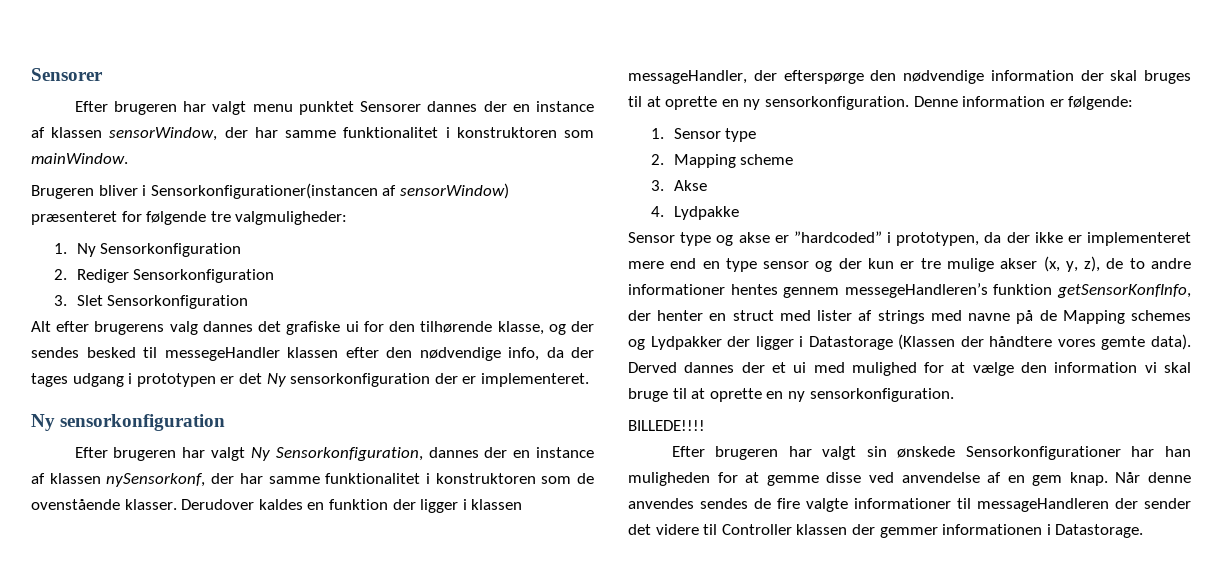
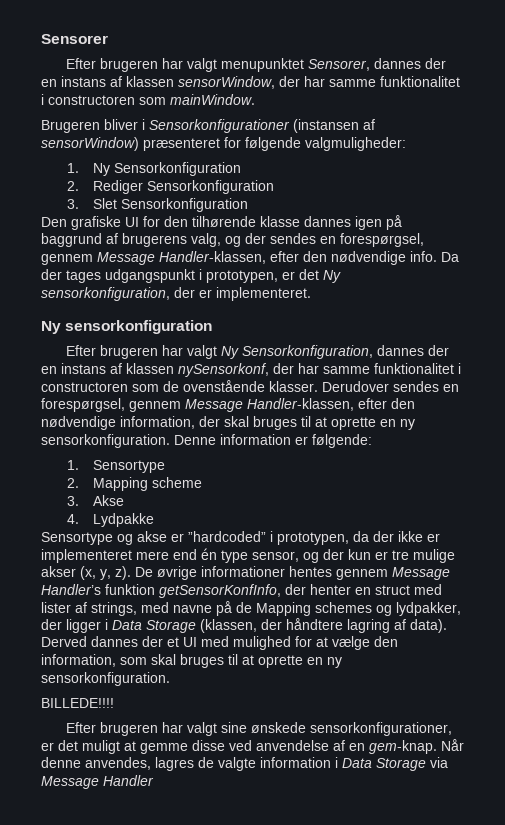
[252,101,594,115] menu punktet Sensorer dannes der en instance -> [221,58,447,72] [41,76,106,87] menupunktet Sensorer, dannes der en instans
[456,127,557,138] konstruktoren -> [48,95,135,105] constructoren
[150,183,378,199] Sensorkonfigurationer(instancen -> [149,119,359,133] Sensorkonfigurationer (instansen
[210,211,231,222] tre -> (301, 144) none
[31,321,594,335] [31,347,594,361] [31,373,216,387] Alt efter brugerens valg dannes det grafiske ui for den tilhørende klasse, og der sendes besked til messegeHandler klassen efter den nødvendige info, da der tages udgang i prototypen -> [41,215,402,230] [41,233,424,247] [41,251,459,265] [41,269,278,283] Den grafiske UI for den tilhørende klasse dannes igen på baggrund af brugerens valg, og der sendes en forespørgsel, gennem Message Handler-klassen, efter den nødvendige info. Da der tages udgangspunkt i prototypen,
[290,373,431,387] sensorkonfiguration -> [41,287,170,301] sensorkonfiguration,
[536,447,594,458] instance -> [61,363,106,374] instans
[435,473,536,484] konstruktoren -> [41,382,128,392] constructoren
[258,499,523,513] [628,70,1074,84] kaldes en funktion der ligger i klassen messageHandler, der efterspørge den nødvendige information -> [393,381,459,392] [41,398,415,412] [41,416,195,430] sendes en forespørgsel, gennem Message Handler-klassen, efter den nødvendige information,
[673,128,757,142] Sensor type -> [92,460,165,473] Sensortype
[628,232,712,246] Sensor type -> [41,532,113,545] Sensortype
[702,258,810,272] en type sensor -> [201,548,299,563] én type sensor,
[1084,256,1191,272] z), de to andre -> [115,566,197,580] z). De øvrige
[844,283,988,298] messegeHandleren’s -> [392,567,450,580] [41,584,101,595] Message Handler’s
[877,310,925,324] strings -> [91,602,137,616] strings,
[650,334,1146,350] Lydpakker der ligger i Datastorage (Klassen der håndtere vores gemte -> [396,602,461,616] [41,618,406,633] lydpakker, der ligger i Data Storage (klassen, der håndtere lagring af
[793,362,807,373] ui -> [183,637,197,647] UI
[1054,362,1191,373] [628,388,668,402] information vi skal bruge -> [41,654,224,668] information, som skal bruges
[866,446,1191,460] [628,472,738,486] sin ønskede Sensorkonfigurationer har han muligheden for -> [221,722,453,736] [41,740,120,754] sine ønskede sensorkonfigurationer, er det muligt
[1032,472,1191,486] [628,498,1191,512] [628,524,1144,538] gem knap. Når denne anvendes sendes de fire valgte informationer til messageHandleren der sender det videre til Controller klassen der gemmer informationen i Datastorage. -> [369,739,464,754] [41,757,448,771] [41,775,154,789] gem-knap. Når denne anvendes, lagres de valgte information i Data Storage via Message Handler

